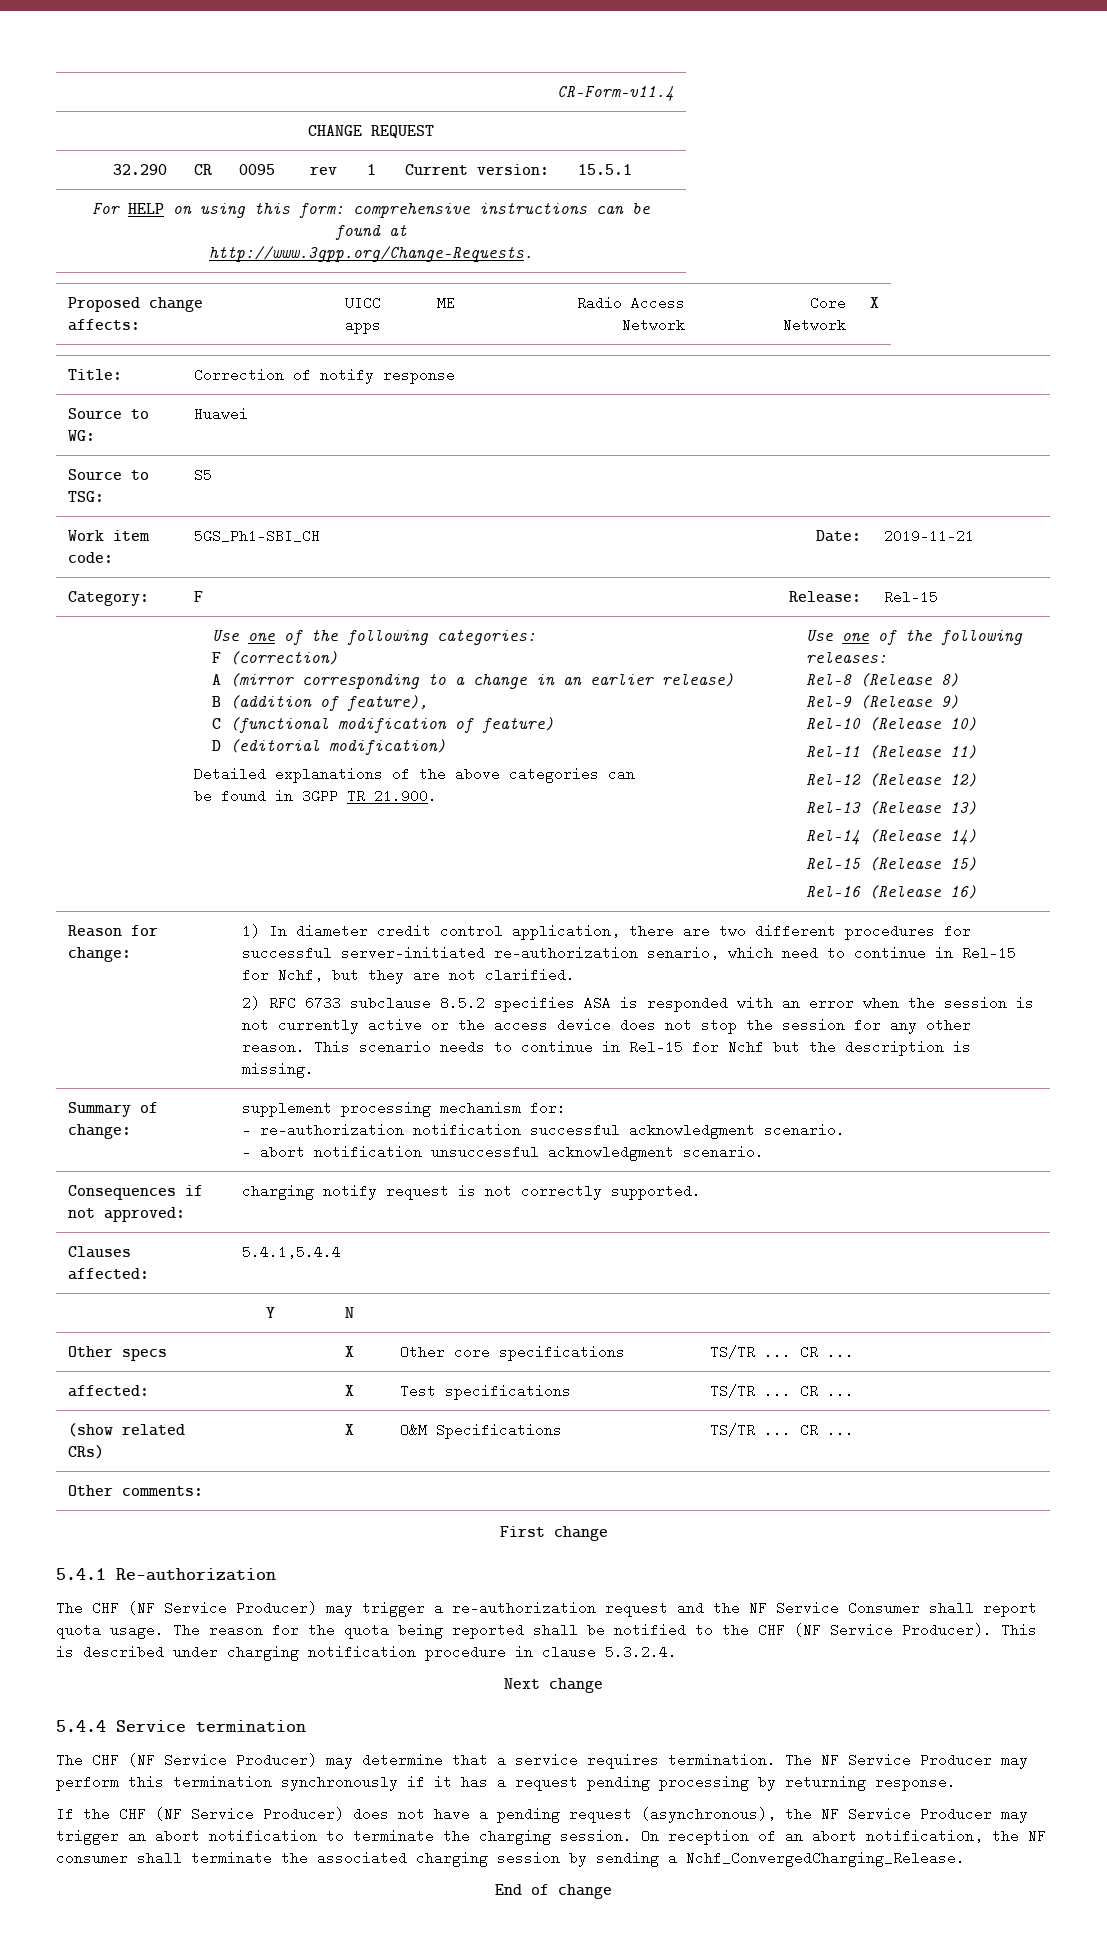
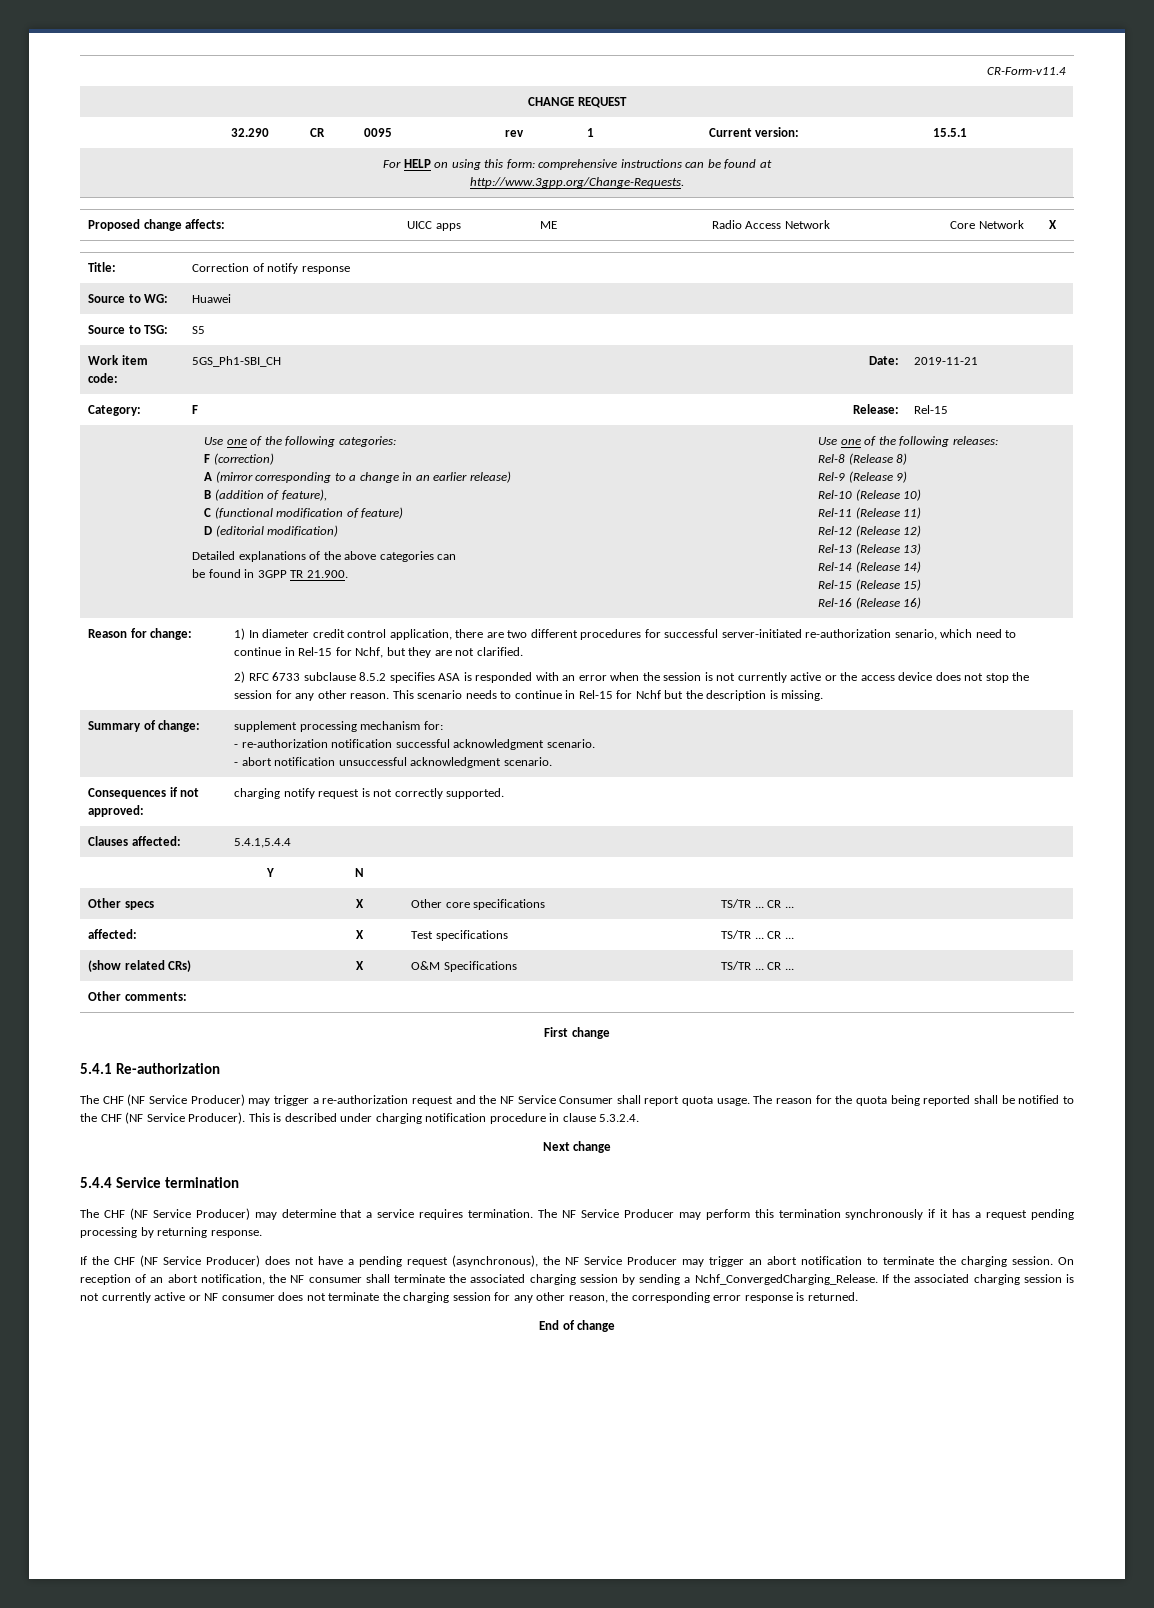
(965, 1859) none -> [881,1274,1075,1285] [80,1292,858,1303] If the associated charging session is not currently active or NF consumer does not terminate the charging session for any other reason, the corresponding error response is returned.

